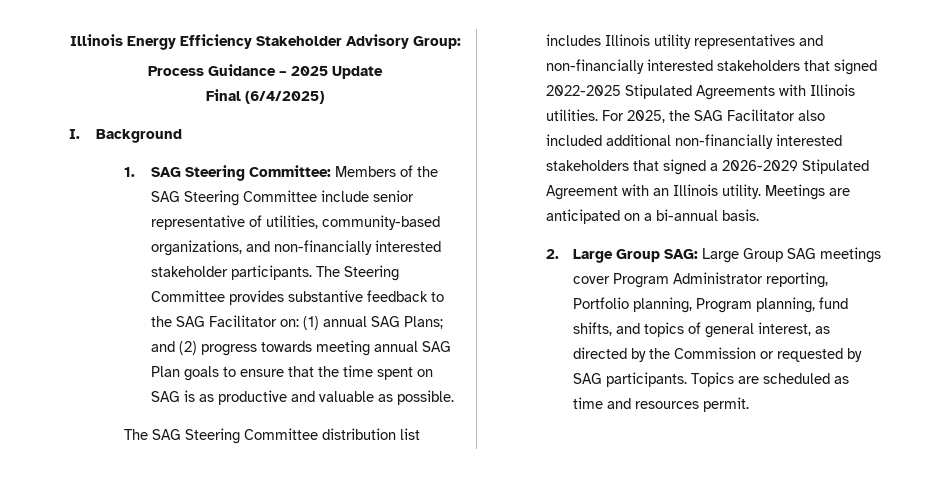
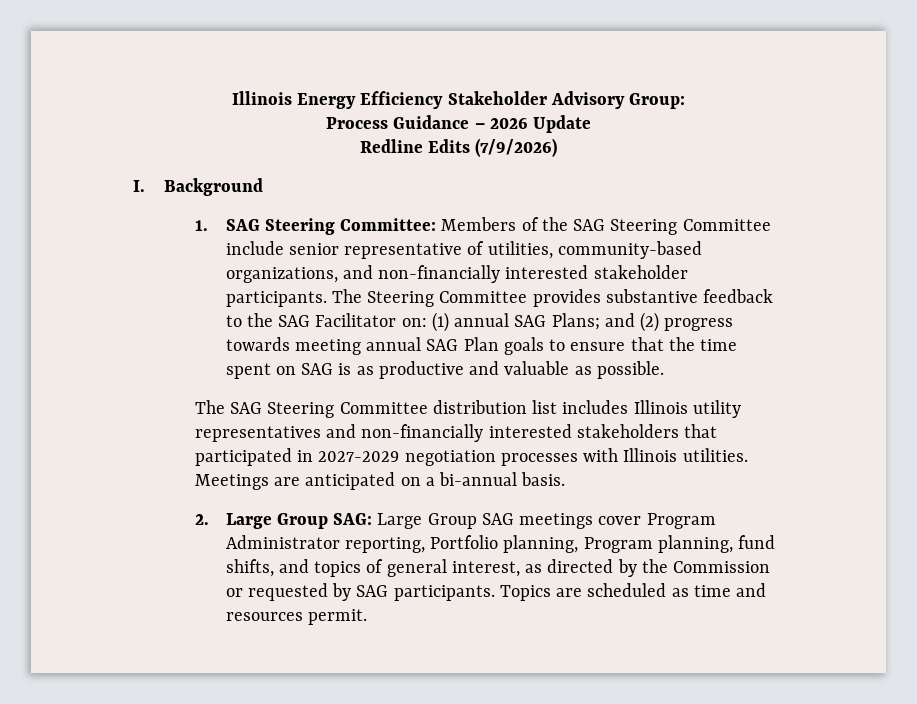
[291,66,328,76] 2025 -> [489,118,528,129] 2026
[206,89,324,104] Final (6/4/2025) -> [359,138,558,157] Redline Edits (7/9/2026)
[833,59,877,75] [545,84,855,100] [545,109,825,123] [545,134,842,149] [545,159,869,175] [545,184,761,200] signed 2022-2025 Stipulated Agreements with Illinois utilities. For 2025, the SAG Facilitator also included additional non-financially interested stakeholders that signed a 2026-2029 Stipulated Agreement with an Illinois utility. -> [194,448,748,466] participated in 2027-2029 negotiation processes with Illinois utilities.

